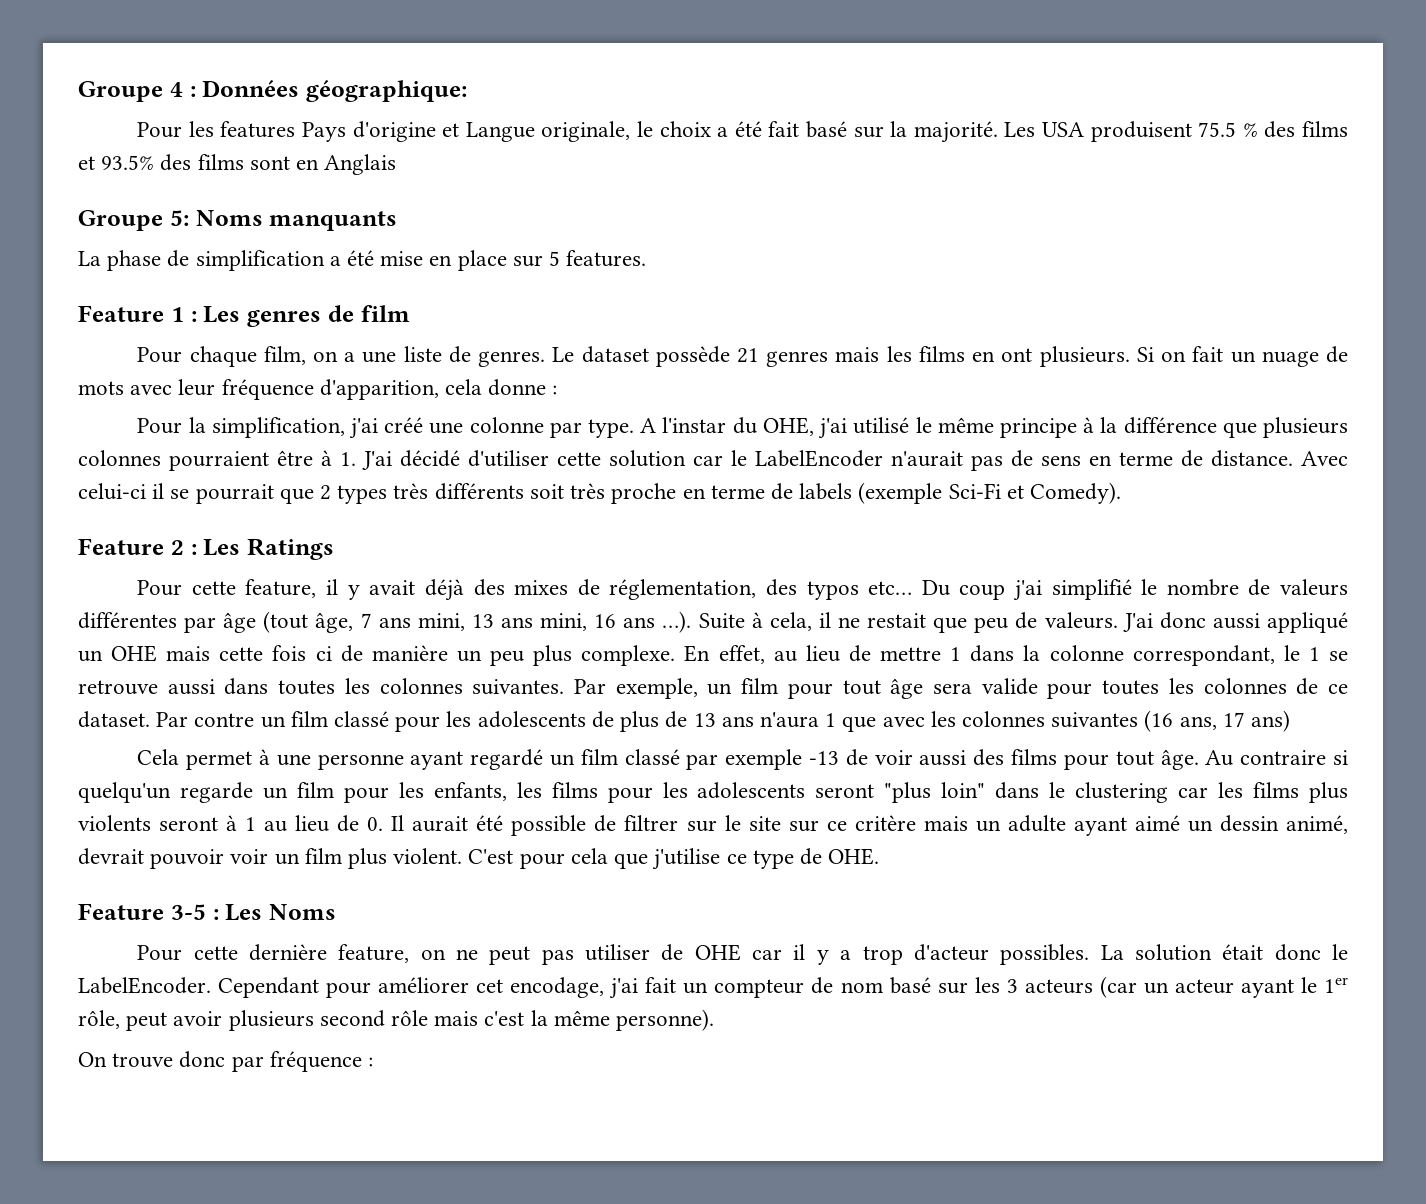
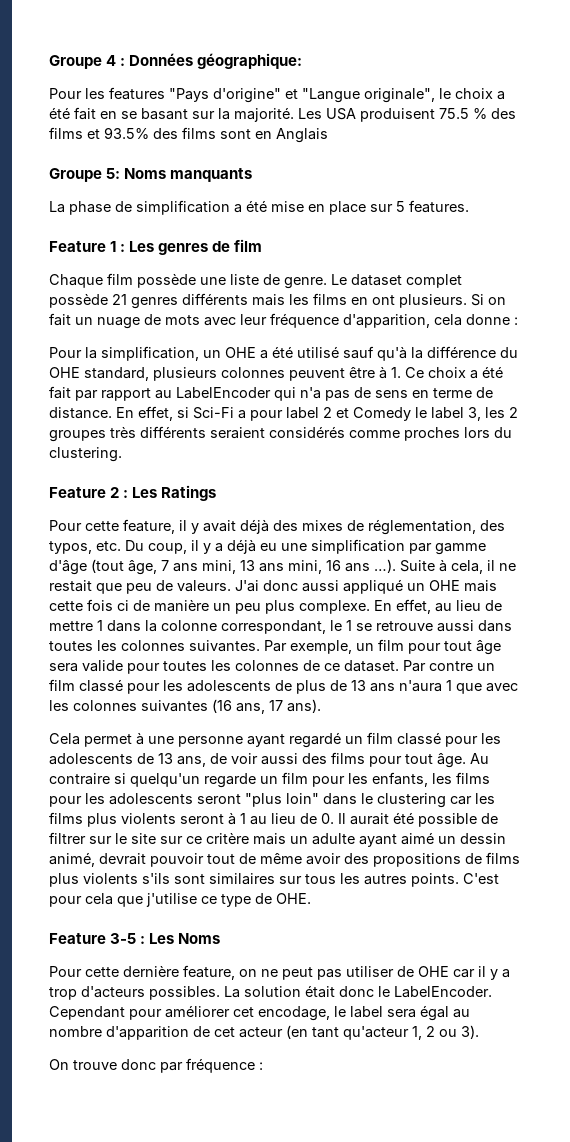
[302,121,631,142] Pays d'origine et Langue originale, -> [169,88,435,103] "Pays d'origine" et "Langue originale",
[806,121,848,138] basé -> [100,108,188,120] en se basant
[137,346,356,367] Pour chaque film, on a -> [49,273,196,288] Chaque film possède
[478,351,546,367] genres. -> [284,277,327,289] genre.
(649, 354) none -> [406,274,462,288] complet
(829, 359) none -> [182,293,248,305] différents
[348,417,1257,439] j'ai créé une colonne par type. A l'instar du OHE, j'ai utilisé le même principe à la différence que -> [203,346,518,361] [49,367,149,381] un OHE a été utilisé sauf qu'à la différence du OHE standard,
[169,451,269,471] pourraient -> [289,368,345,381] peuvent
[362,450,963,470] J'ai décidé d'utiliser cette solution car le LabelEncoder n'aurait -> [405,366,503,379] [49,386,321,401] Ce choix a été fait par rapport au LabelEncoder qui n'a
[1301,451,1348,466] [78,482,1121,504] Avec celui-ci il se pourrait que 2 types très différents soit très proche en terme de labels (exemple Sci-Fi et Comedy). -> [116,406,518,421] [49,426,512,442] [49,447,122,462] En effet, si Sci-Fi a pour label 2 et Comedy le label 3, les 2 groupes très différents seraient considérés comme proches lors du clustering.
[806,579,1348,601] [78,612,257,633] typos etc… Du coup j'ai simplifié le nombre de valeurs différentes par âge -> [49,539,486,555] [49,560,87,575] typos, etc. Du coup, il y a déjà eu une simplification par gamme d'âge
[1251,710,1291,732] ans) -> [287,699,321,713] ans).
[686,749,840,770] par exemple -13 -> [445,733,501,747] [49,753,206,767] pour les adolescents de 13 ans,
[230,848,463,869] voir un film plus violent. -> [207,852,520,867] [49,873,459,887] tout de même avoir des propositions de films plus violents s'ils sont similaires sur tous les autres points.
[913,944,989,961] d'acteur -> [81,986,145,998] d'acteurs
[609,976,1348,999] [78,1009,715,1031] j'ai fait un compteur de nom basé sur les 3 acteurs (car un acteur ayant le 1er rôle, peut avoir plusieurs second rôle mais c'est la même personne). -> [334,1005,470,1021] [49,1025,479,1040] le label sera égal au nombre d'apparition de cet acteur (en tant qu'acteur 1, 2 ou 3).

